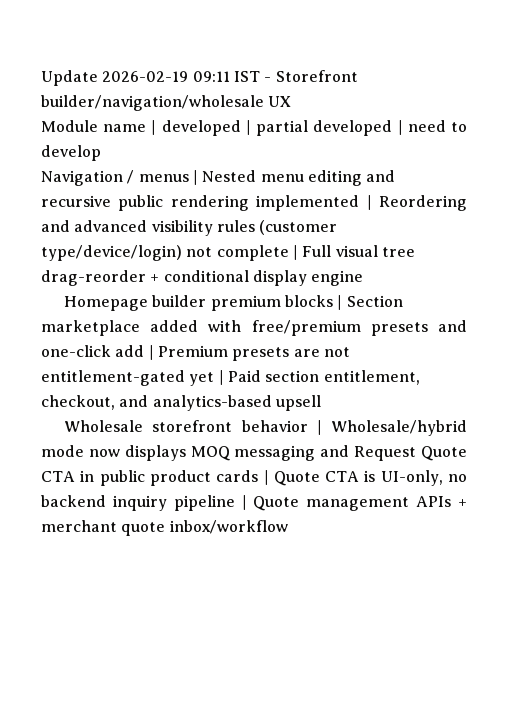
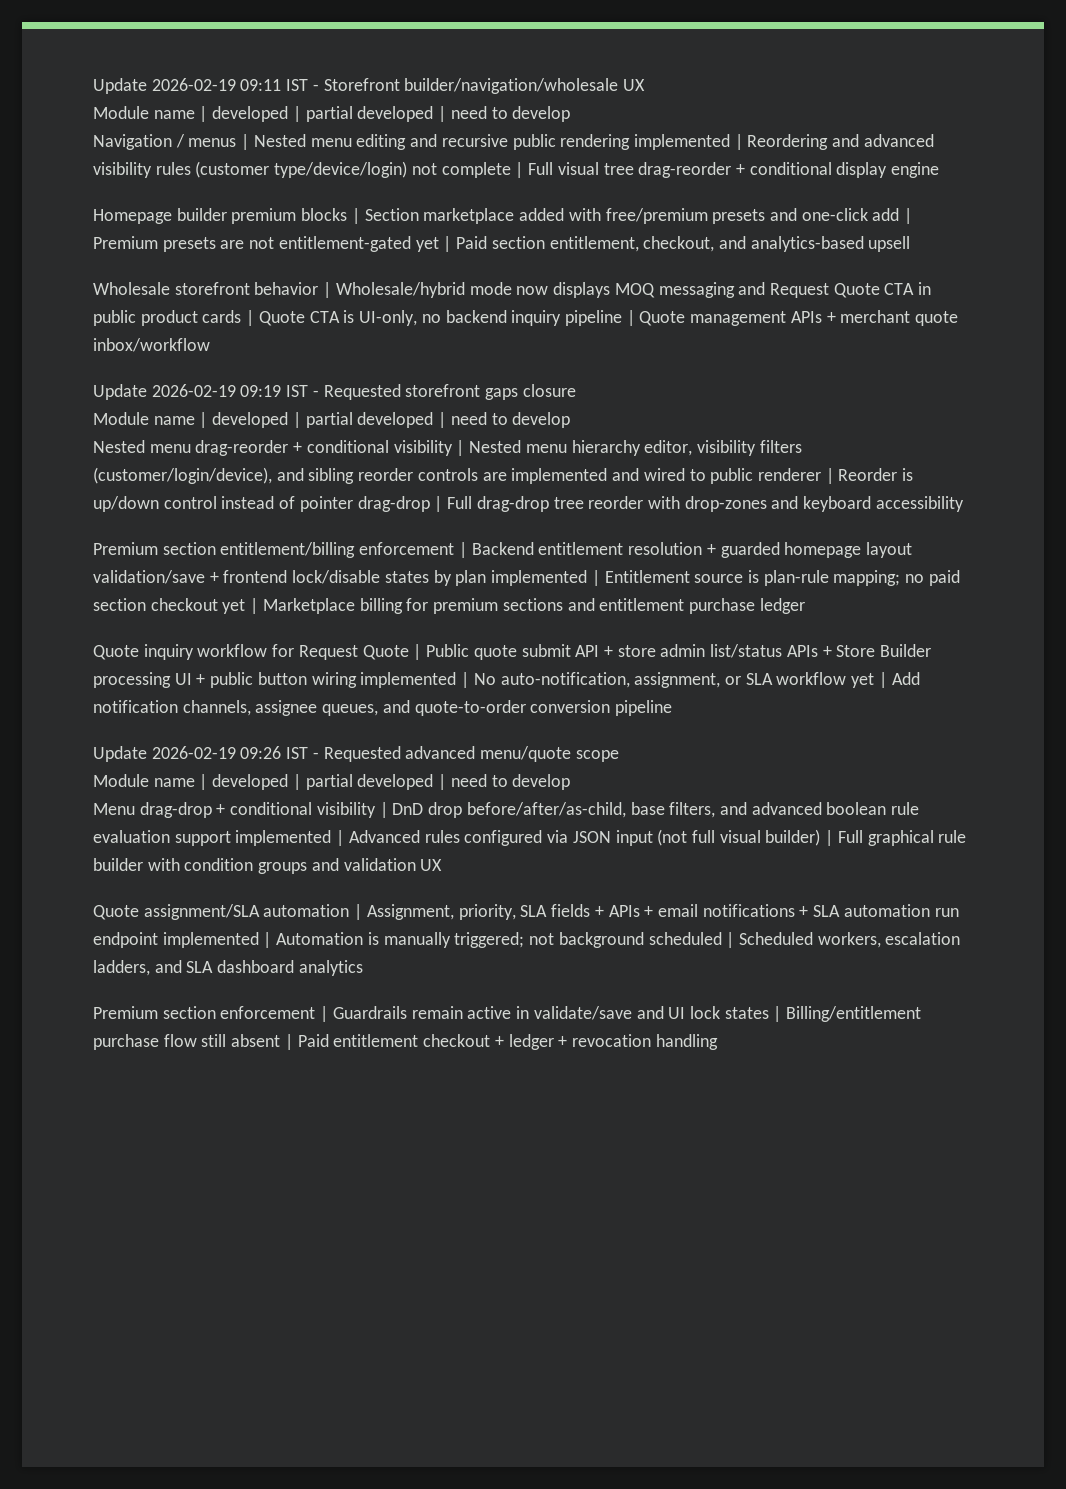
(288, 527) none -> [93,384,576,400] [93,412,571,428] [93,440,802,456] [93,467,914,484] [93,496,964,512] [93,542,912,558] [93,570,960,586] [93,598,805,614] [93,644,932,660] [93,672,920,688] [93,700,673,716] [93,746,619,762] [93,774,571,790] [93,802,920,818] [93,829,967,846] [93,858,443,874] [93,904,959,920] [93,932,961,948] [93,960,363,976] [93,1006,922,1022] [93,1034,718,1050] // Update 2026-02-19 09:19 IST - Requested storefront gaps closure // Module name | developed | partial developed | need to develop // Nested menu drag-reorder + conditional visibility | Nested menu hierarchy editor, visibility filters (customer/login/device), and sibling reorder controls are implemented and wired to public renderer | Reorder is up/down control instead of pointer drag-drop | Full drag-drop tree reorder with drop-zones and keyboard accessibility // Premium section entitlement/billing enforcement | Backend entitlement resolution + guarded homepage layout validation/save + frontend lock/disable states by plan implemented | Entitlement source is plan-rule mapping; no paid section checkout yet | Marketplace billing for premium sections and entitlement purchase ledger // Quote inquiry workflow for Request Quote | Public quote submit API + store admin list/status APIs + Store Builder processing UI + public button wiring implemented | No auto-notification, assignment, or SLA workflow yet | Add notification channels, assignee queues, and quote-to-order conversion pipeline // Update 2026-02-19 09:26 IST - Requested advanced menu/quote scope // Module name | developed | partial developed | need to develop // Menu drag-drop + conditional visibility | DnD drop before/after/as-child, base filters, and advanced boolean rule evaluation support implemented | Advanced rules configured via JSON input (not full visual builder) | Full graphical rule builder with condition groups and validation UX // Quote assignment/SLA automation | Assignment, priority, SLA fields + APIs + email notifications + SLA automation run endpoint implemented | Automation is manually triggered; not background scheduled | Scheduled workers, escalation ladders, and SLA dashboard analytics // Premium section enforcement | Guardrails remain active in validate/save and UI lock states | Billing/entitlement purchase flow still absent | Paid entitlement checkout + ledger + revocation handling

